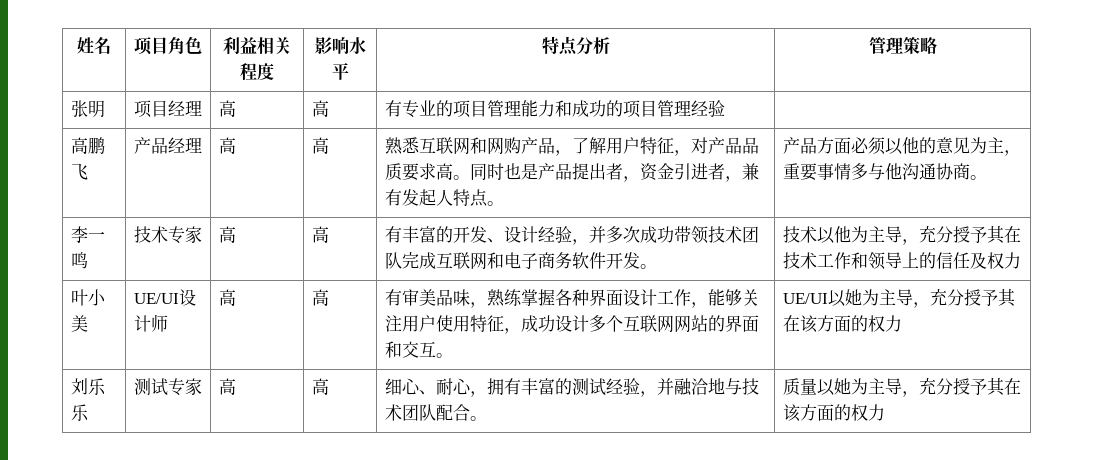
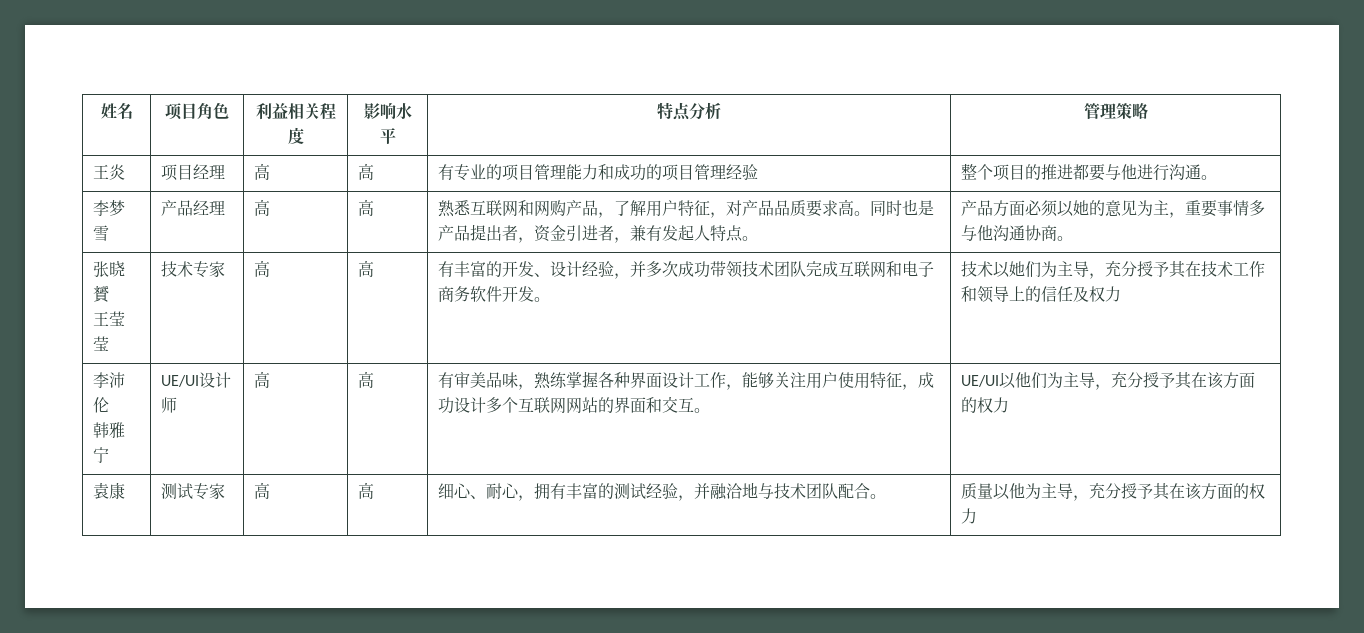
[70,100,105,118] 张明 -> [92,164,126,180] 王炎
[70,137,105,154] [70,163,88,180] // 高鹏飞 -> [960,163,1217,181] [92,199,125,216] [92,225,109,241] 整个项目的推进都要与他进行沟通。 // 李梦雪
[901,137,919,154] 他 -> [1072,200,1089,216] 她
[70,226,105,243] [70,252,88,269] 李一鸣 -> [92,260,125,277] [92,285,110,303] [92,311,125,326] [92,336,109,351] 张晓贇 // 王莹莹
[833,226,851,243] 他 -> [1008,261,1041,278] 她们
[70,289,106,306] [70,315,88,332] 叶小美 -> [92,372,125,388] [92,397,109,413] [92,422,125,438] [92,447,109,463] 李沛伦 // 韩雅宁
[844,289,862,306] 她 -> [1014,372,1047,389] 他们
[70,378,106,395] [70,404,89,421] 刘乐乐 -> [92,482,125,499] 袁康
[833,378,851,395] 她 -> [1008,483,1025,499] 他

